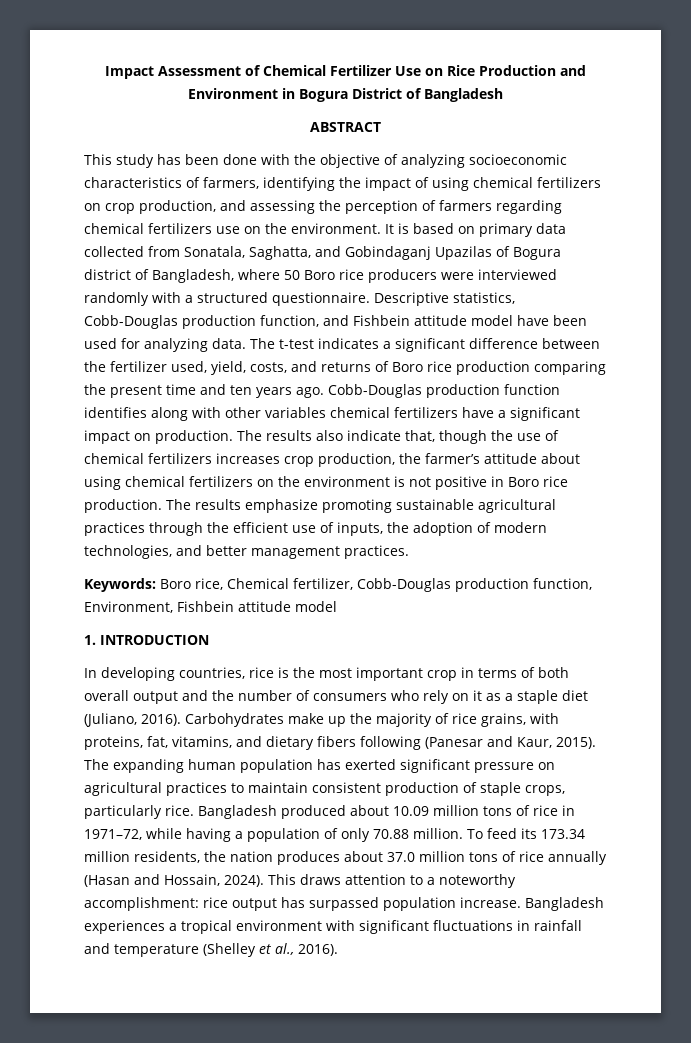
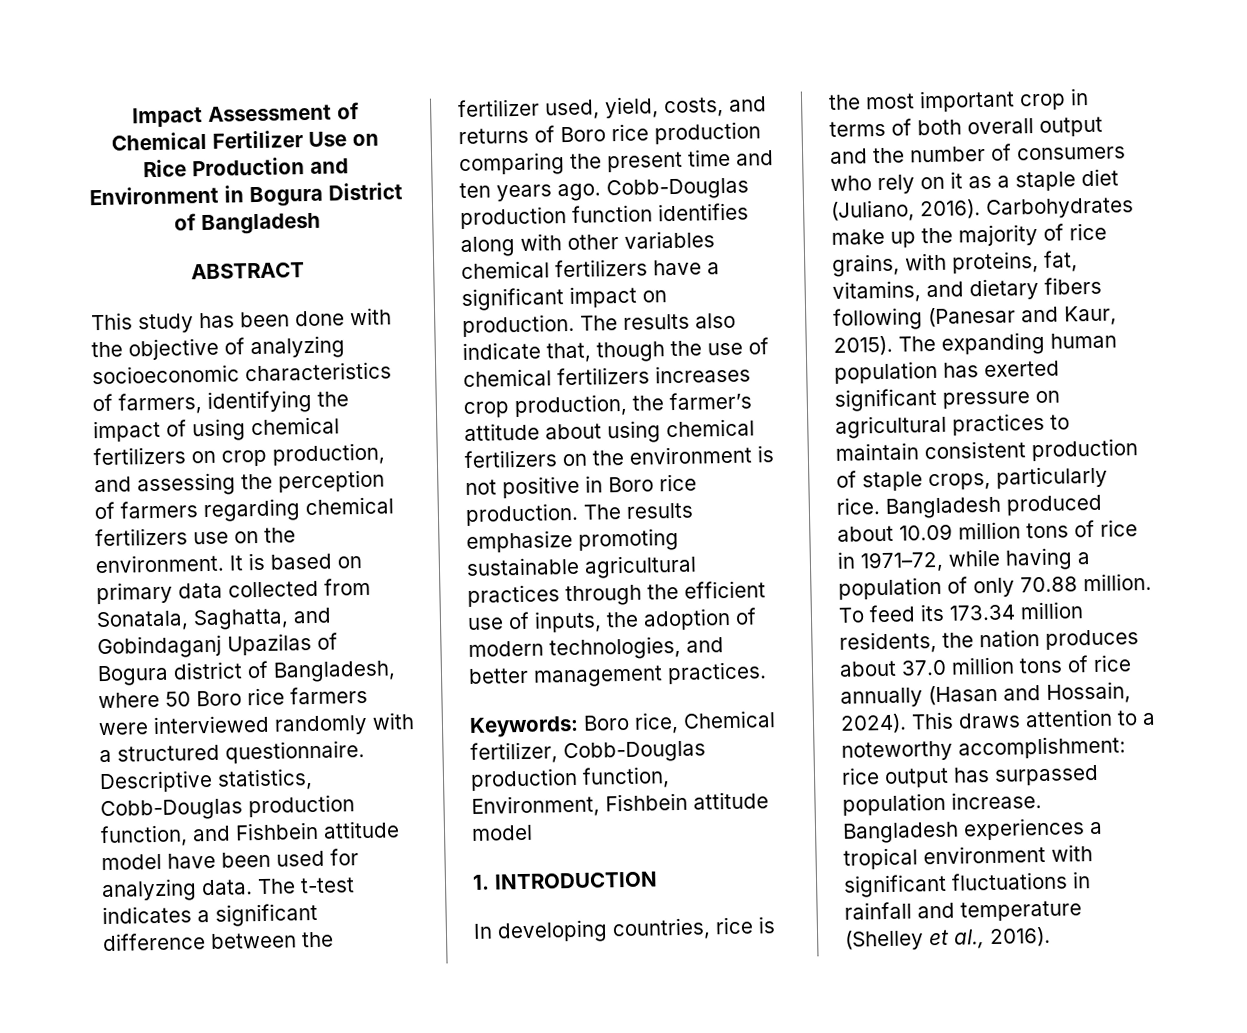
[368,269,437,283] producers -> [290,685,368,705] farmers

